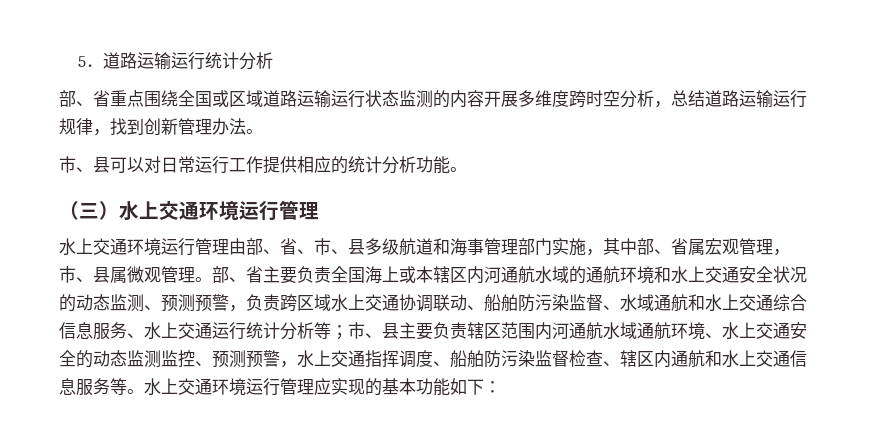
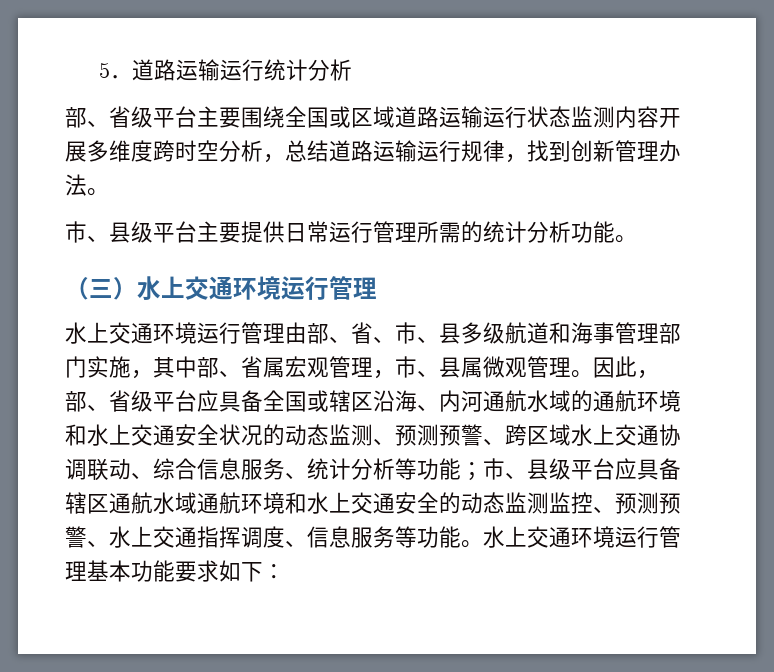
[110,90,144,107] 重点 -> [131,106,241,128] 级平台主要
[433,90,450,108] 的 -> (615, 117) none
[110,156,331,174] 可以对日常运行工作提供相应 -> [131,221,461,243] 级平台主要提供日常运行管理所需
[212,266,467,284] 部、省主要负责全国海上或本辖区 -> [593,356,659,379] [65,390,439,412] 因此，部、省级平台应具备全国或辖区沿海、
[229,294,280,312] ，负责 -> [483,438,505,445] 、
[484,294,773,312] 船舶防污染监督、水域通航和水上交通 -> (153, 475) none
[144,322,246,340] 水上交通运行 -> (307, 475) none
(331, 330) none -> [417,458,461,480] 功能
[399,322,569,340] 主要负责辖区范围内河 -> [549,458,681,480] [65,492,109,514] 级平台应具备辖区
[705,333,722,338] 、 -> [285,492,307,514] 和
[280,361,297,368] ， -> [87,540,109,547] 、
[450,350,790,368] 船舶防污染监督检查、辖区内通航和水上交通 -> (307, 543) none
(127, 386) none -> [417,526,461,548] 功能
[314,378,382,396] 应实现的 -> (87, 571) none
(450, 387) none -> [175,560,219,582] 要求

